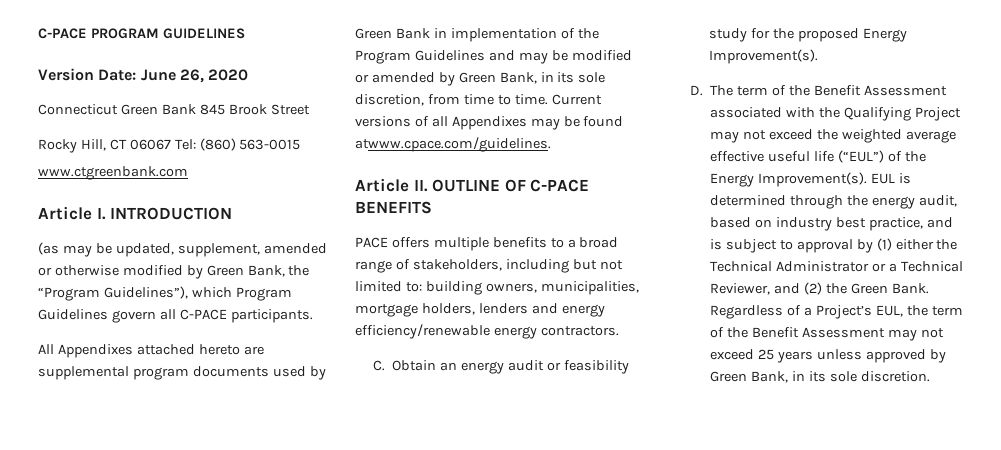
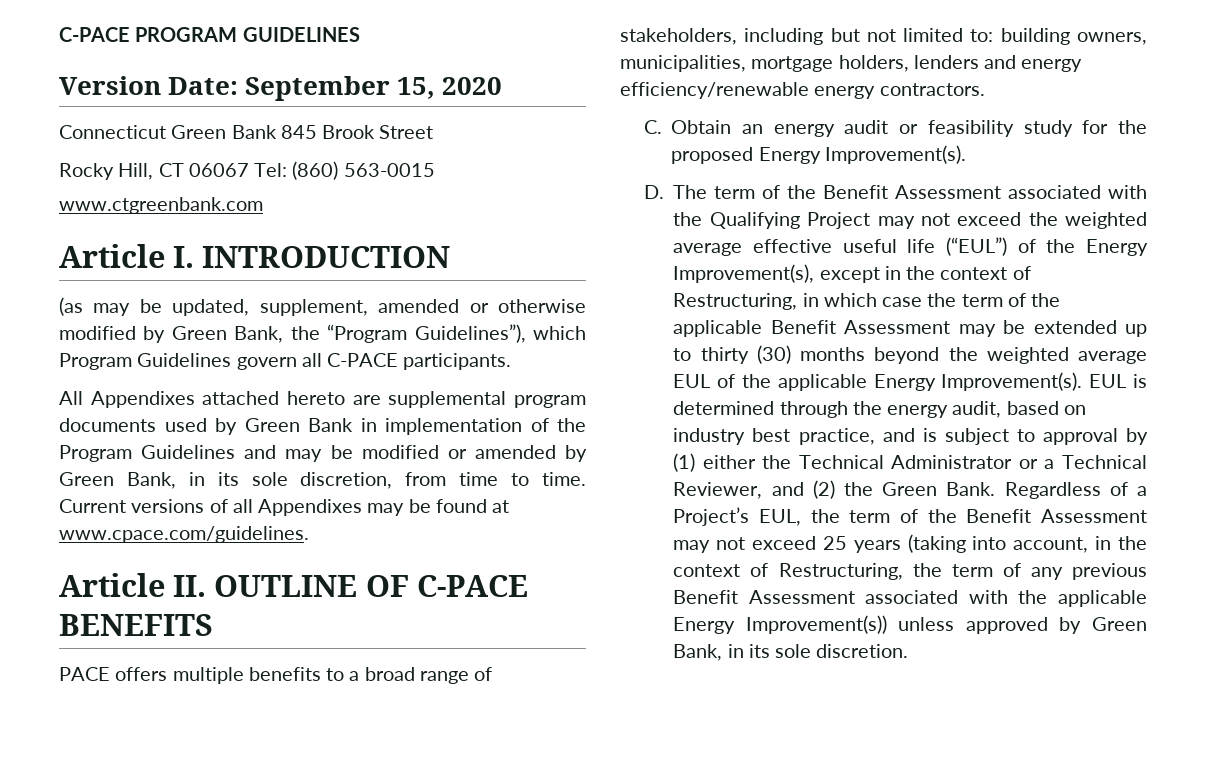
[140,69,204,83] June 26, -> [245,76,436,101] September 15,
[355,137,551,152] atwww.cpace.com/guidelines. -> [492,500,510,513] [59,526,309,543] at www.cpace.com/guidelines.
(755, 180) none -> [673,264,1031,283] [673,293,1061,310] [673,320,1147,337] [673,345,1147,364] [673,374,936,391] Improvement(s), except in the context of Restructuring, in which case the term of the applicable Benefit Assessment may be extended up to thirty (30) months beyond the weighted average EUL of the applicable Energy
(813, 357) none -> [907,534,1147,553] [673,563,1147,580] [673,590,1147,607] [673,615,887,634] (taking into account, in the context of Restructuring, the term of any previous Benefit Assessment associated with the applicable Energy Improvement(s))

